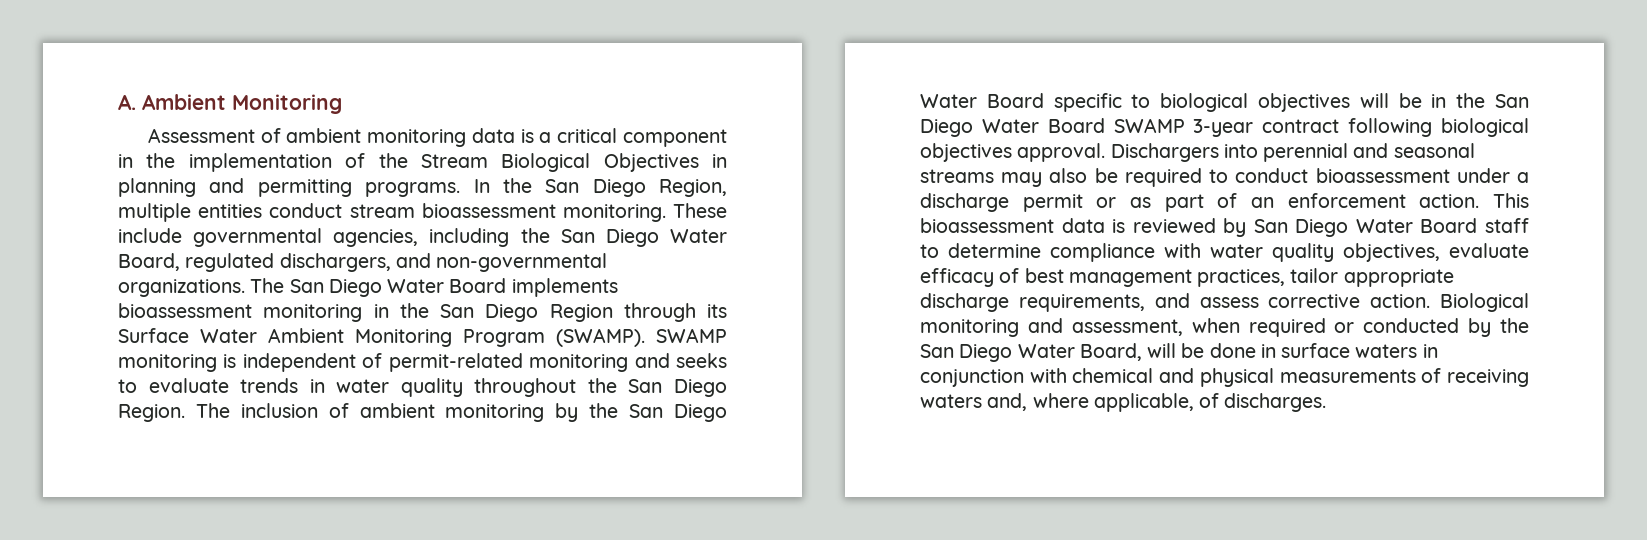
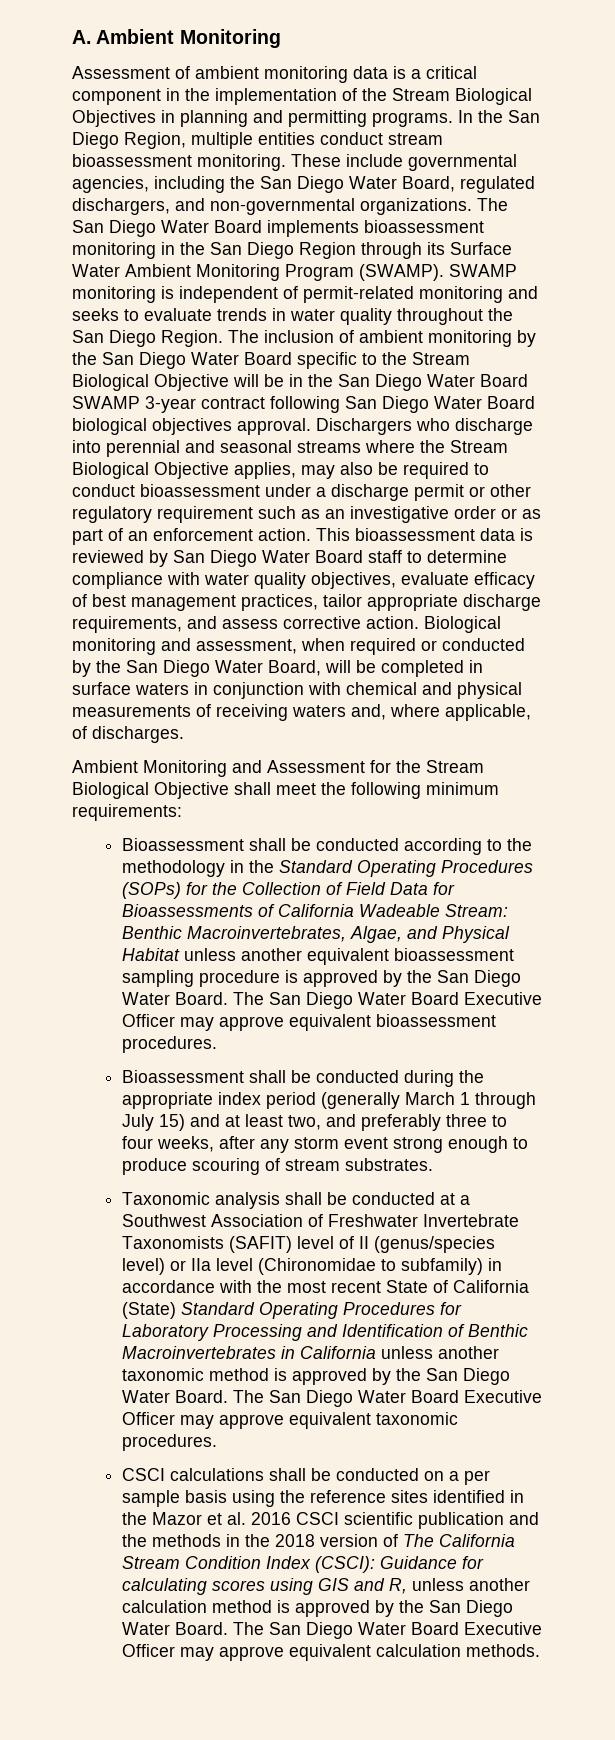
[1160,93,1350,112] biological objectives -> [382,352,470,365] [72,374,229,391] the Stream Biological Objective
(1433, 127) none -> [345,396,535,413] San Diego Water Board
(1219, 152) none -> [416,418,533,435] who discharge
(994, 176) none -> [365,440,508,453] [72,462,296,479] where the Stream Biological Objective applies,
(1117, 202) none -> [490,484,531,497] [72,506,517,523] other regulatory requirement such as an investigative order or
[1209,343,1256,358] done -> [381,660,464,677] completed
(1327, 402) none -> [72,760,484,777] [72,782,499,799] [72,804,182,821] [122,838,533,855] [122,860,534,877] [122,882,456,899] [122,904,509,917] [122,926,511,943] [122,948,515,965] [122,970,522,987] [122,992,543,1009] [122,1014,497,1031] [122,1036,218,1053] [122,1070,485,1087] [122,1092,537,1109] [122,1114,508,1131] [122,1136,529,1153] [122,1158,434,1175] [122,1192,471,1209] [122,1214,520,1227] [122,1236,496,1253] [122,1258,503,1275] [122,1280,530,1293] [122,1302,463,1319] [122,1324,529,1341] [122,1346,500,1359] [122,1368,511,1385] [122,1390,543,1407] [122,1412,459,1429] [122,1434,218,1451] [122,1468,491,1485] [122,1490,525,1507] [122,1512,540,1529] [122,1534,516,1547] [122,1556,485,1573] [122,1578,531,1595] [122,1600,514,1617] [122,1622,543,1639] [122,1644,541,1661] // Ambient Monitoring and Assessment for the Stream Biological Objective shall meet the following minimum requirements: // Bioassessment shall be conducted according to the methodology in the Standard Operating Procedures (SOPs) for the Collection of Field Data for Bioassessments of California Wadeable Stream: Benthic Macroinvertebrates, Algae, and Physical Habitat unless another equivalent bioassessment sampling procedure is approved by the San Diego Water Board. The San Diego Water Board Executive Officer may approve equivalent bioassessment procedures. // Bioassessment shall be conducted during the appropriate index period (generally March 1 through July 15) and at least two, and preferably three to four weeks, after any storm event strong enough to produce scouring of stream substrates. // Taxonomic analysis shall be conducted at a Southwest Association of Freshwater Invertebrate Taxonomists (SAFIT) level of II (genus/species level) or IIa level (Chironomidae to subfamily) in accordance with the most recent State of California (State) Standard Operating Procedures for Laboratory Processing and Identification of Benthic Macroinvertebrates in California unless another taxonomic method is approved by the San Diego Water Board. The San Diego Water Board Executive Officer may approve equivalent taxonomic procedures. // CSCI calculations shall be conducted on a per sample basis using the reference sites identified in the Mazor et al. 2016 CSCI scientific publication and the methods in the 2018 version of The California Stream Condition Index (CSCI): Guidance for calculating scores using GIS and R, unless another calculation method is approved by the San Diego Water Board. The San Diego Water Board Executive Officer may approve equivalent calculation methods.

